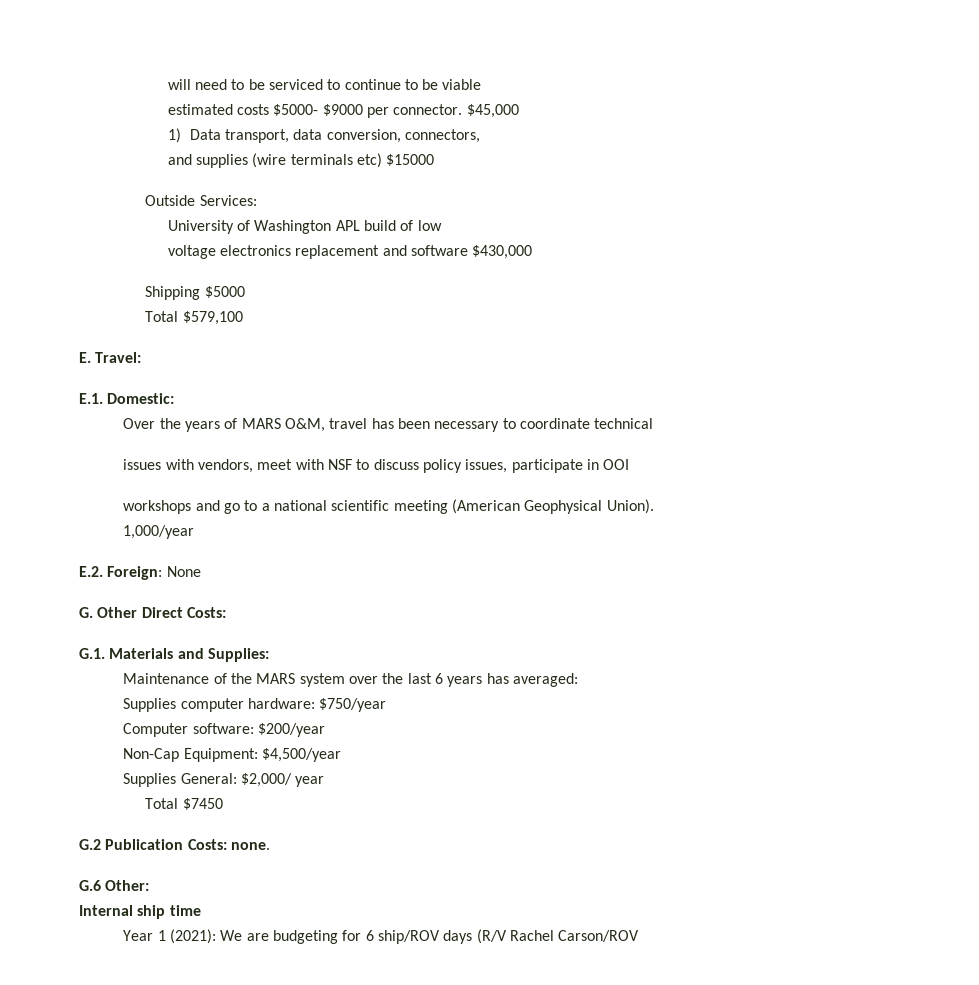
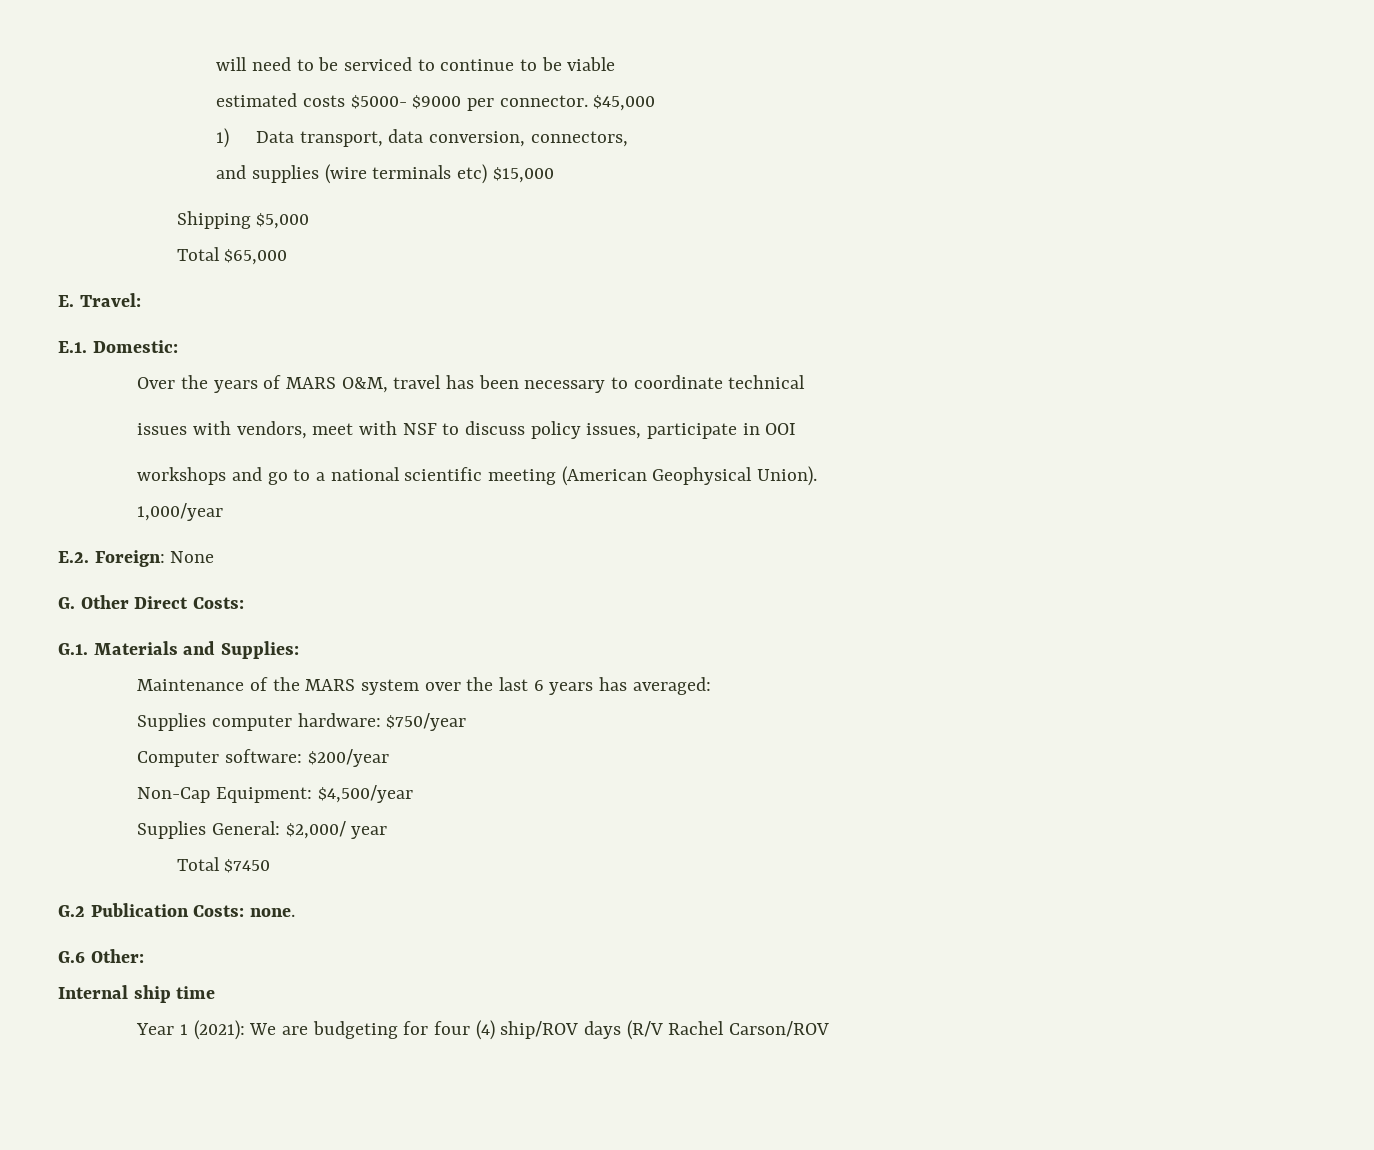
[386,154,435,166] [145,195,257,206] [167,220,442,234] [167,245,533,259] $15000 // Outside Services: // University of Washington APL build of low // voltage electronics replacement and software $430,000 -> [492,167,554,183] $15,000
[204,286,245,298] [145,311,243,325] $5000 // Total $579,100 -> [256,213,310,229] [176,247,288,265] $5,000 // Total $65,000
[365,930,374,941] 6 -> [433,1020,495,1040] four (4)

